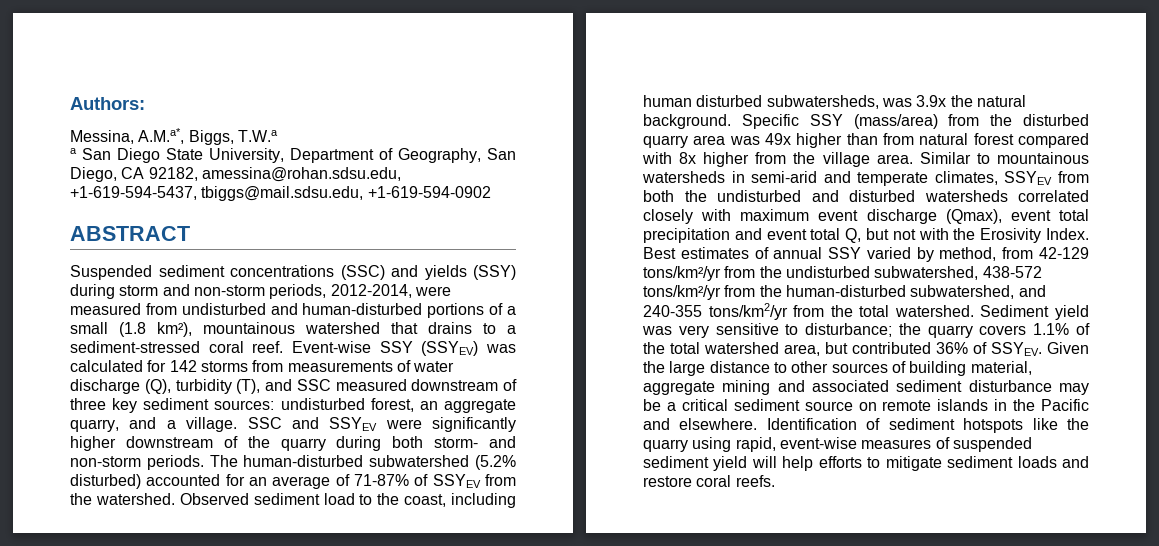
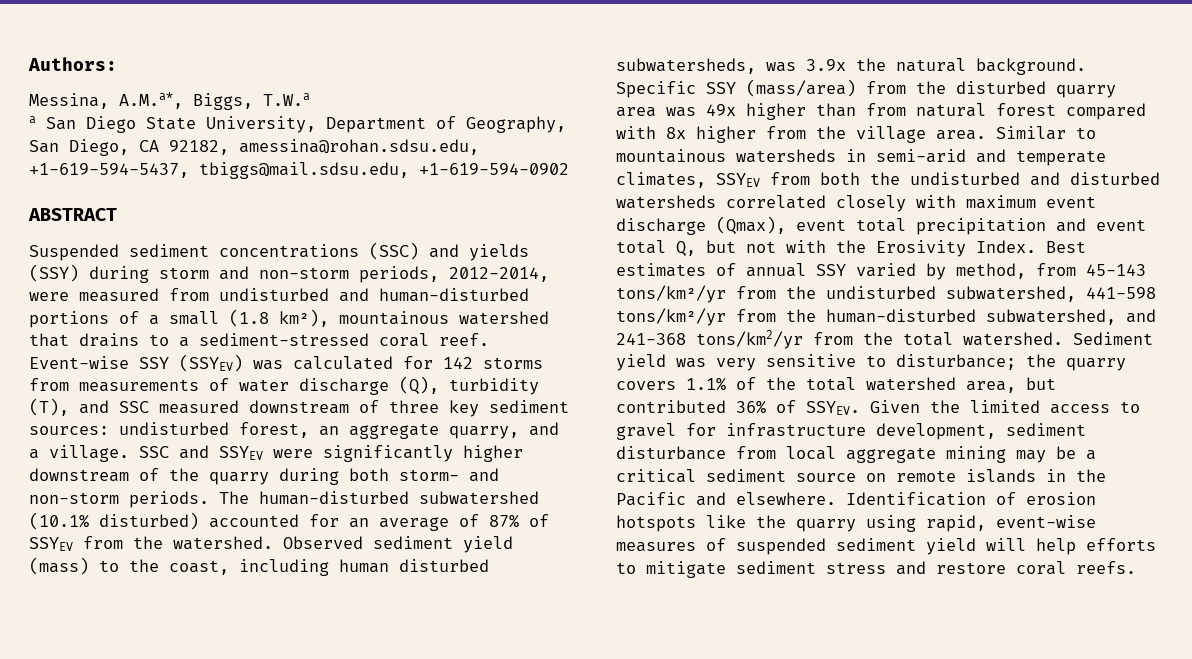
[475,455,516,470] (5.2% -> [29,512,89,530] (10.1%
[354,474,409,486] 71-87% -> [489,514,519,528] 87%
[323,493,355,505] load -> [463,536,513,553] [29,557,89,575] yield (mass)
[1039,247,1089,259] 42-129 -> [1086,264,1146,276] 45-143
[982,266,1042,278] 438-572 -> [1086,287,1156,299] 441-598
[643,305,702,317] 240-355 -> [616,333,686,345] 241-368
[669,361,1032,376] [643,380,1052,395] large distance to other sources of building material, aggregate mining and associated sediment disturbance -> [970,400,1140,414] [616,423,1086,440] [616,446,1006,463] limited access to gravel for infrastructure development, sediment disturbance from local aggregate mining
[888,418,955,430] sediment -> [1026,492,1096,505] erosion
[1017,456,1057,468] loads -> [826,562,886,574] stress

